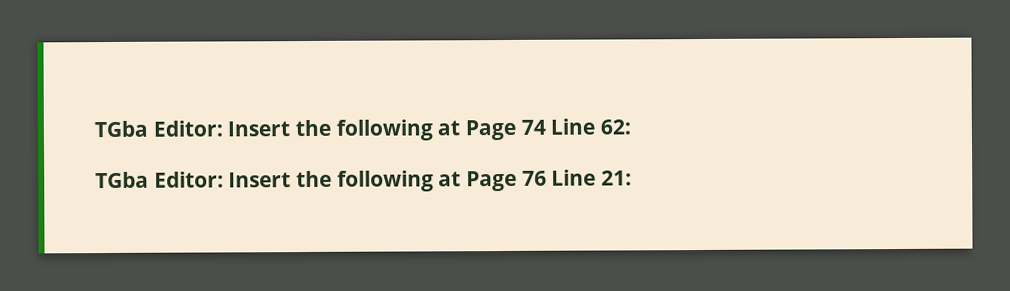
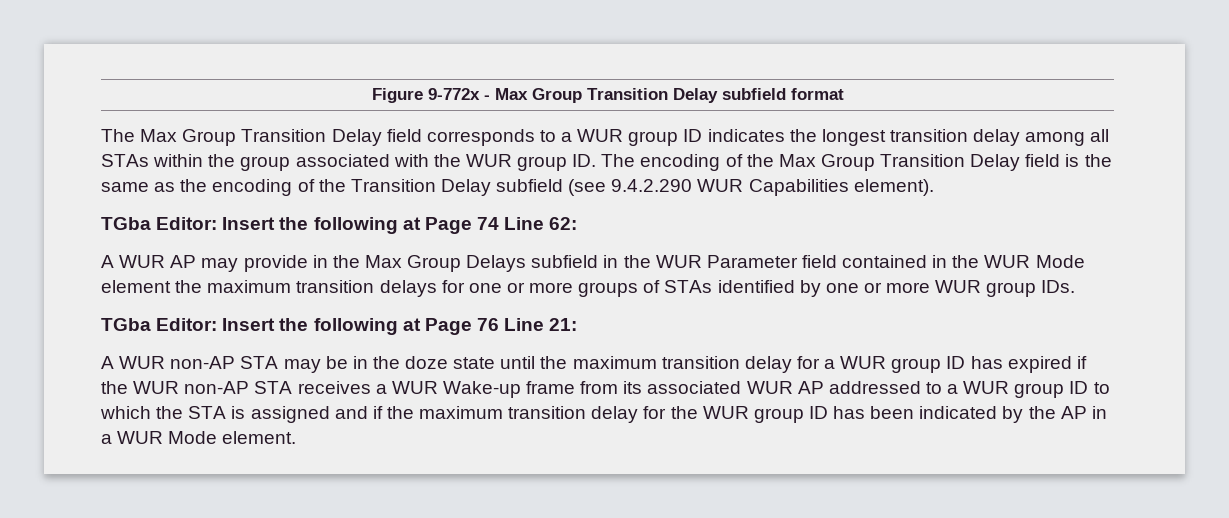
(94, 129) none -> [371,88,844,103] [101,129,1110,146] [101,154,1112,171] [101,179,934,196] Figure 9-772x - Max Group Transition Delay subfield format // The Max Group Transition Delay field corresponds to a WUR group ID indicates the longest transition delay among all STAs within the group associated with the WUR group ID. The encoding of the Max Group Transition Delay field is the same as the encoding of the Transition Delay subfield (see 9.4.2.290 WUR Capabilities element). //
(632, 127) none -> [101,255,1085,272] [101,280,1076,297] // A WUR AP may provide in the Max Group Delays subfield in the WUR Parameter field contained in the WUR Mode element the maximum transition delays for one or more groups of STAs identified by one or more WUR group IDs.
(633, 178) none -> [101,356,1087,373] [101,381,1110,398] [100,406,1107,423] [101,431,297,444] // A WUR non-AP STA may be in the doze state until the maximum transition delay for a WUR group ID has expired if the WUR non-AP STA receives a WUR Wake-up frame from its associated WUR AP addressed to a WUR group ID to which the STA is assigned and if the maximum transition delay for the WUR group ID has been indicated by the AP in a WUR Mode element.

